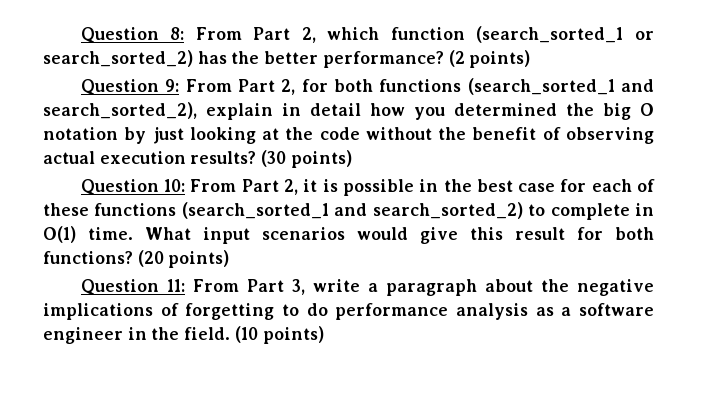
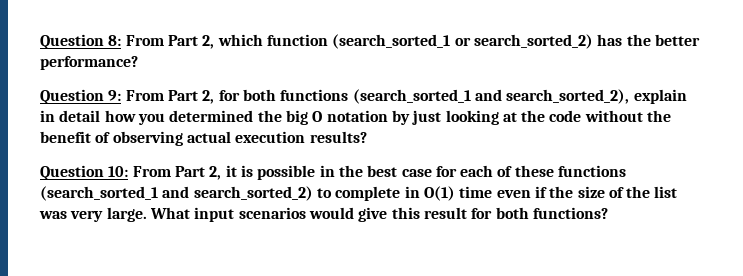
[448,50,531,68] (2 points) -> (138, 63) none
[261,150,352,168] (30 points) -> (367, 137) none
[88,227,133,240] time. -> [459,186,678,198] [39,207,147,222] time even if the size of the list was very large.
[137,250,230,268] [80,279,654,296] [43,303,654,320] [43,326,324,344] (20 points) // Question 11: From Part 3, write a paragraph about the negative implications of forgetting to do performance analysis as a software engineer in the field. (10 points) -> (608, 213) none

